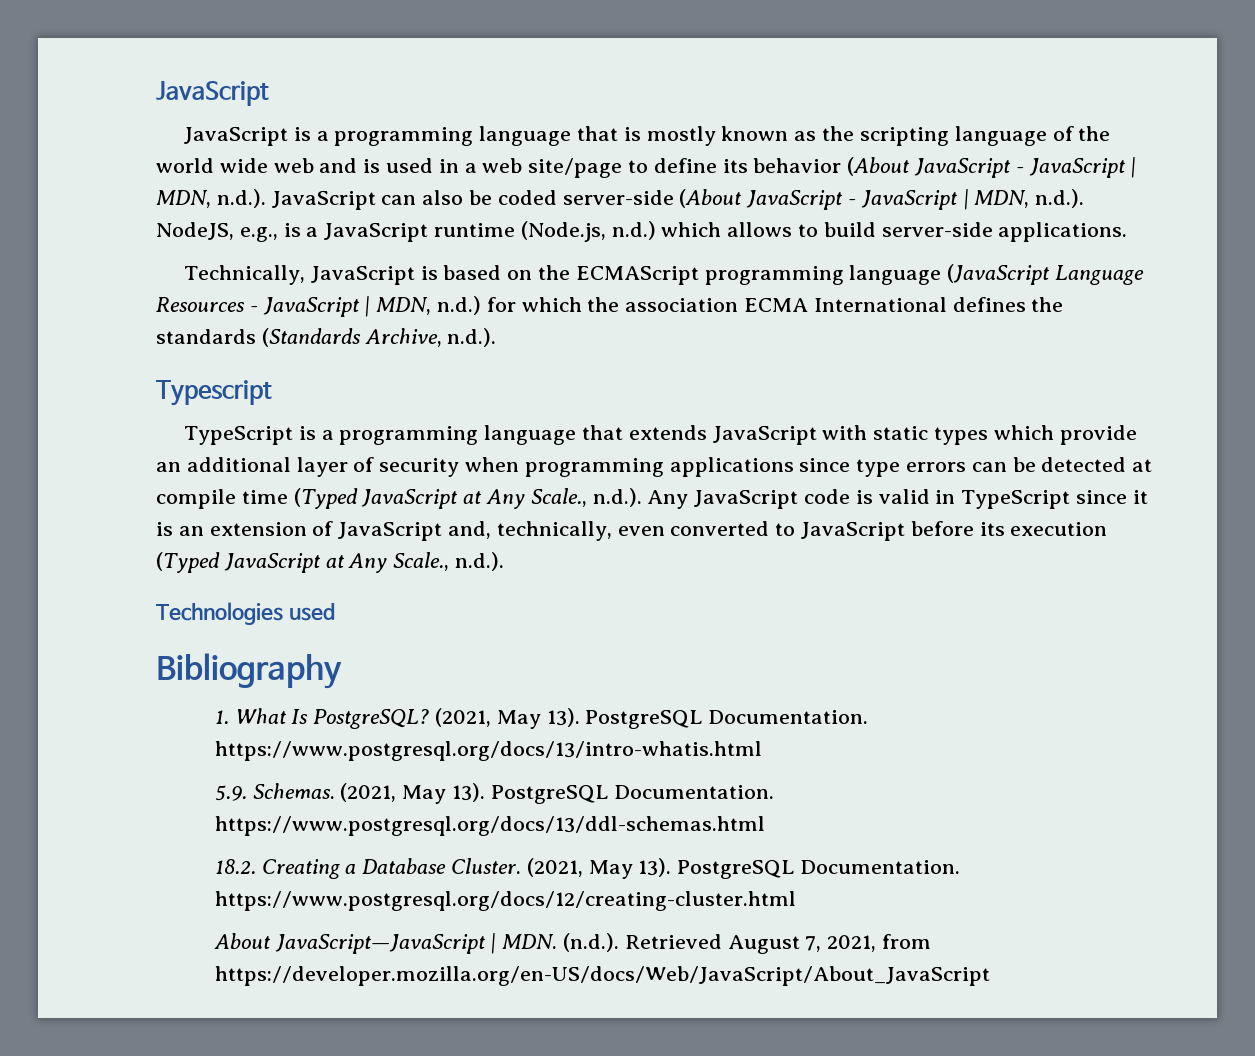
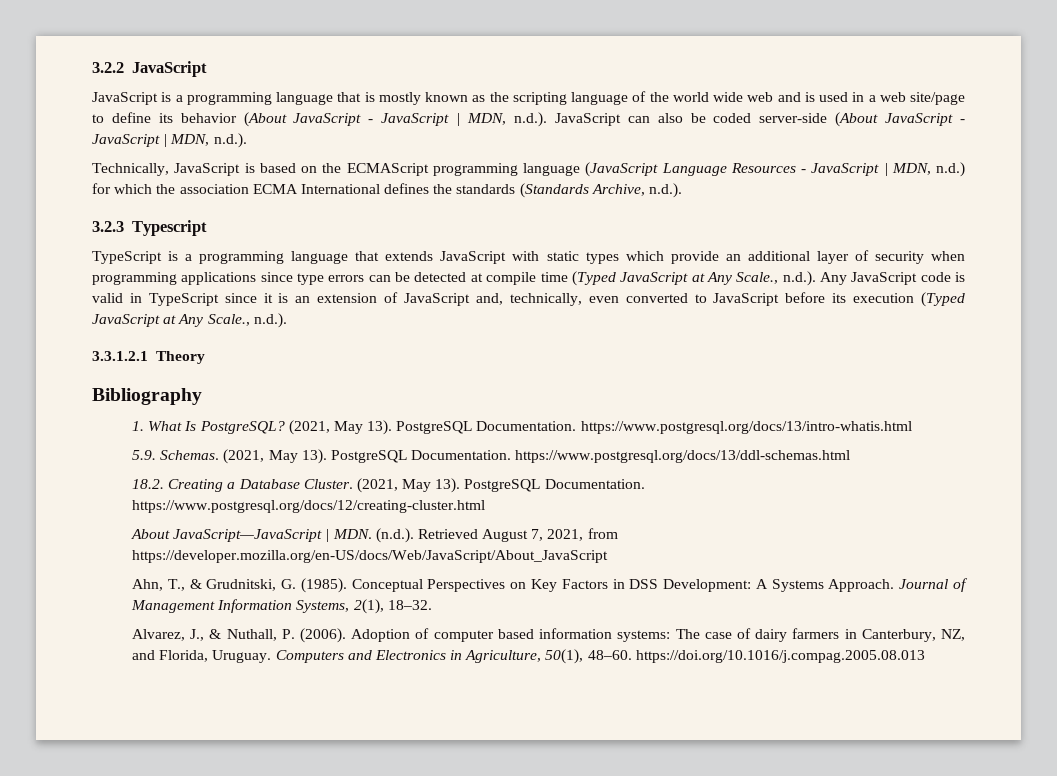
(156, 93) none -> [92,62,124,73] 3.2.2
[156,221,1128,242] NodeJS, e.g., is a JavaScript runtime (Node.js, n.d.) which allows to build server-side applications. -> (247, 140) none
(497, 337) none -> [92,221,124,232] 3.2.3
[156,602,335,625] Technologies used -> [92,351,205,364] 3.3.1.2.1 Theory
(990, 976) none -> [131,578,968,593] [130,599,432,614] [131,628,965,643] [131,649,925,664] // Ahn, T., & Grudnitski, G. (1985). Conceptual Perspectives on Key Factors in DSS Development: A Systems Approach. Journal of Management Information Systems, 2(1), 18–32. // Alvarez, J., & Nuthall, P. (2006). Adoption of computer based information systems: The case of dairy farmers in Canterbury, NZ, and Florida, Uruguay. Computers and Electronics in Agriculture, 50(1), 48–60. https://doi.org/10.1016/j.compag.2005.08.013

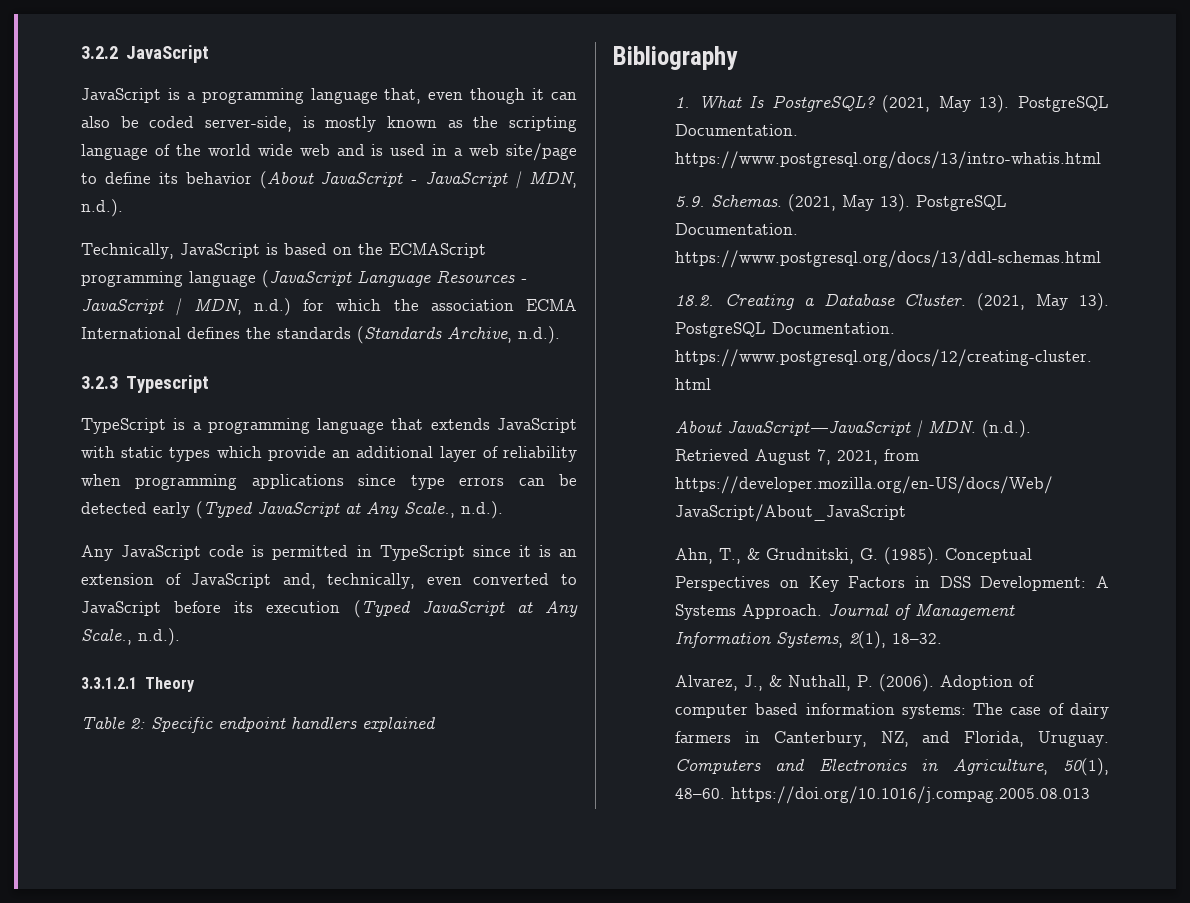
[337,92,362,102] that -> [384,88,578,104] [81,116,292,132] that, even though it can also be coded server-side,
[554,112,966,127] [92,133,247,148] JavaScript can also be coded server-side (About JavaScript - JavaScript | MDN, n.d.). -> (123, 208) none
[874,251,924,264] security -> [503,446,577,462] reliability
[470,271,816,286] at compile time (Typed JavaScript at Any Scale., n.d.). -> [153,501,503,519] early (Typed JavaScript at Any Scale., n.d.). //
[92,293,123,303] valid -> [272,545,349,560] permitted
(205, 357) none -> [81,717,436,733] // Table 2: Specific endpoint handlers explained

